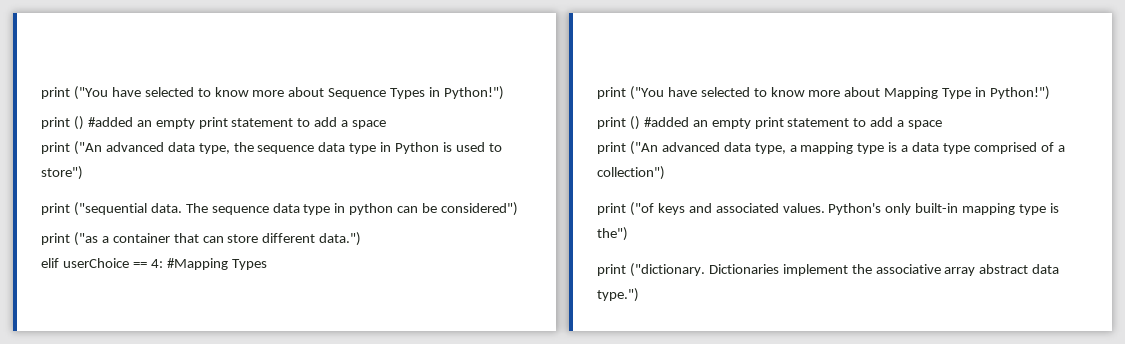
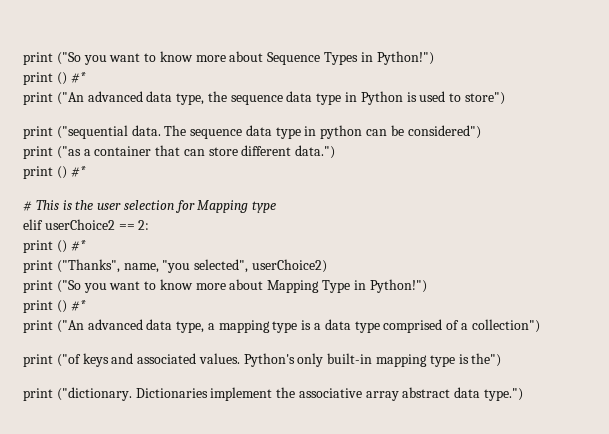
[41,86,194,100] print ("You have selected -> [23,52,141,65] print ("So you want
[87,117,387,129] #added an empty print statement to add a space -> [70,72,86,83] #*
[41,258,267,270] [597,86,750,100] elif userChoice == 4: #Mapping Types // print ("You have selected -> [23,166,86,179] [23,200,277,213] [23,219,150,230] [23,240,86,253] [23,259,327,273] [23,280,141,293] print () #* // # This is the user selection for Mapping type // elif userChoice2 == 2: // print () #* // print ("Thanks", name, "you selected", userChoice2) // print ("So you want
[643,117,943,129] #added an empty print statement to add a space -> [70,300,86,311] #*

